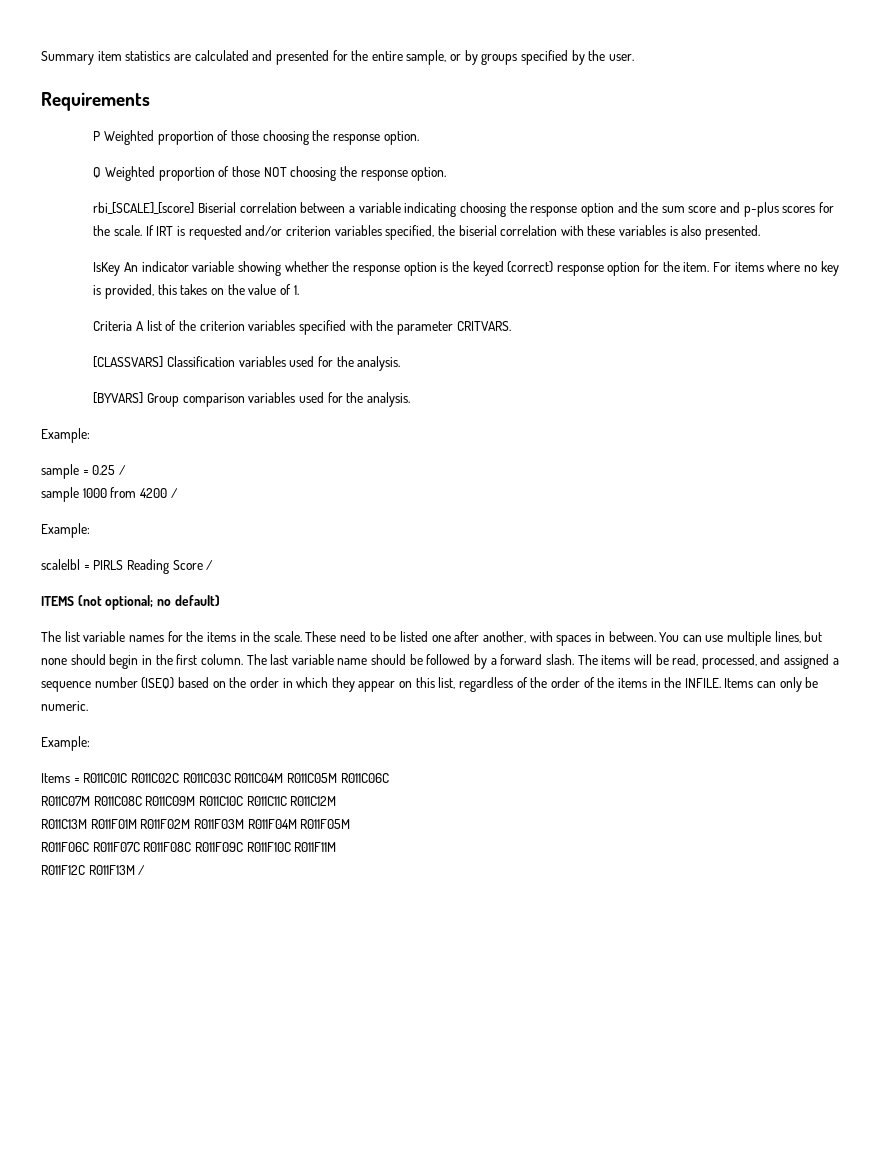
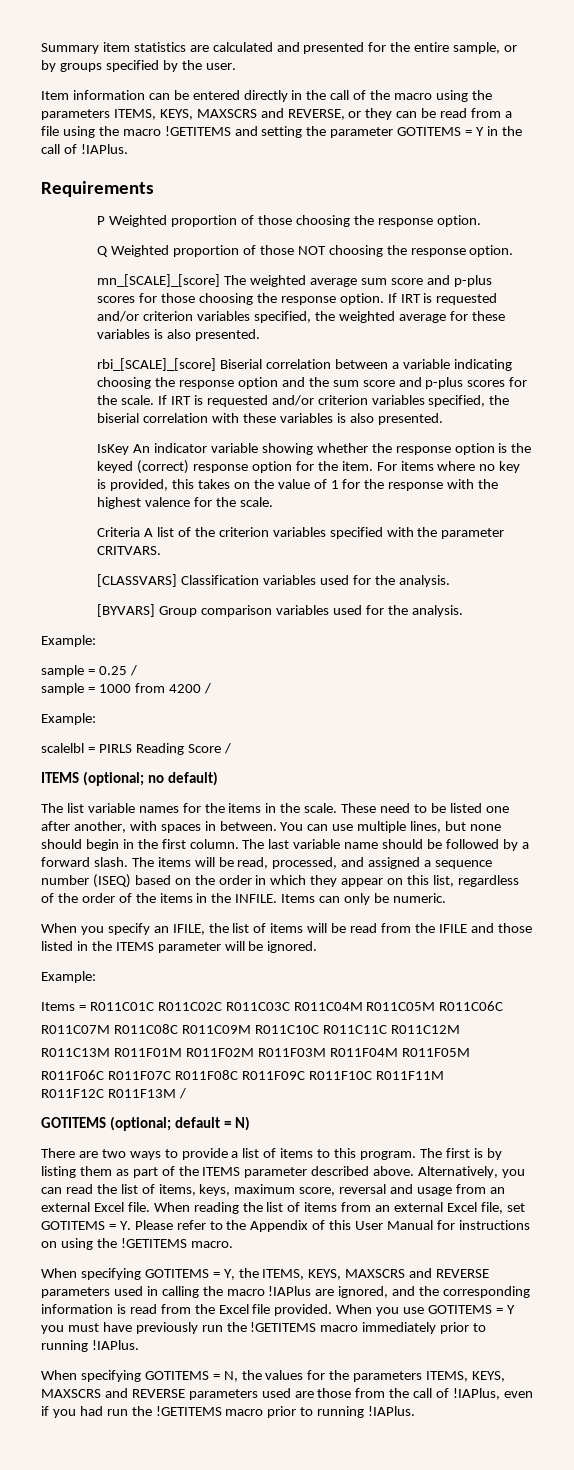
(634, 57) none -> [41,90,492,102] [41,108,512,120] [41,126,522,138] [41,144,128,154] // Item information can be entered directly in the call of the macro using the parameters ITEMS, KEYS, MAXSCRS and REVERSE, or they can be read from a file using the macro !GETITEMS and setting the parameter GOTITEMS = Y in the call of !IAPlus.
(447, 174) none -> [97,274,492,287] [97,293,498,305] [97,311,505,323] [97,329,260,341] // mn_[SCALE]_[score] The weighted average sum score and p-plus scores for those choosing the response option. If IRT is requested and/or criterion variables specified, the weighted average for these variables is also presented.
[293,285,299,295] 1. -> [330,479,499,491] [97,497,273,509] 1 for the response with the highest valence for the scale.
(79, 494) none -> [87,687,95,693] =
[77,595,154,610] (not optional; -> [82,771,144,786] (optional;
(88, 706) none -> [41,923,532,935] [41,941,318,953] // When you specify an IFILE, the list of items will be read from the IFILE and those listed in the ITEMS parameter will be ignored.
(146, 870) none -> [41,1116,250,1131] [41,1148,502,1160] [41,1166,526,1178] [41,1184,505,1196] [41,1202,525,1214] [41,1220,530,1232] [41,1238,233,1250] [41,1268,490,1280] [41,1286,531,1298] [41,1304,515,1316] [41,1322,487,1334] [41,1340,139,1352] [41,1370,506,1382] [41,1388,533,1400] [41,1406,416,1418] // GOTITEMS (optional; default = N) // There are two ways to provide a list of items to this program. The first is by listing them as part of the ITEMS parameter described above. Alternatively, you can read the list of items, keys, maximum score, reversal and usage from an external Excel file. When reading the list of items from an external Excel file, set GOTITEMS = Y. Please refer to the Appendix of this User Manual for instructions on using the !GETITEMS macro. // When specifying GOTITEMS = Y, the ITEMS, KEYS, MAXSCRS and REVERSE parameters used in calling the macro !IAPlus are ignored, and the corresponding information is read from the Excel file provided. When you use GOTITEMS = Y you must have previously run the !GETITEMS macro immediately prior to running !IAPlus. // When specifying GOTITEMS = N, the values for the parameters ITEMS, KEYS, MAXSCRS and REVERSE parameters used are those from the call of !IAPlus, even if you had run the !GETITEMS macro prior to running !IAPlus.

